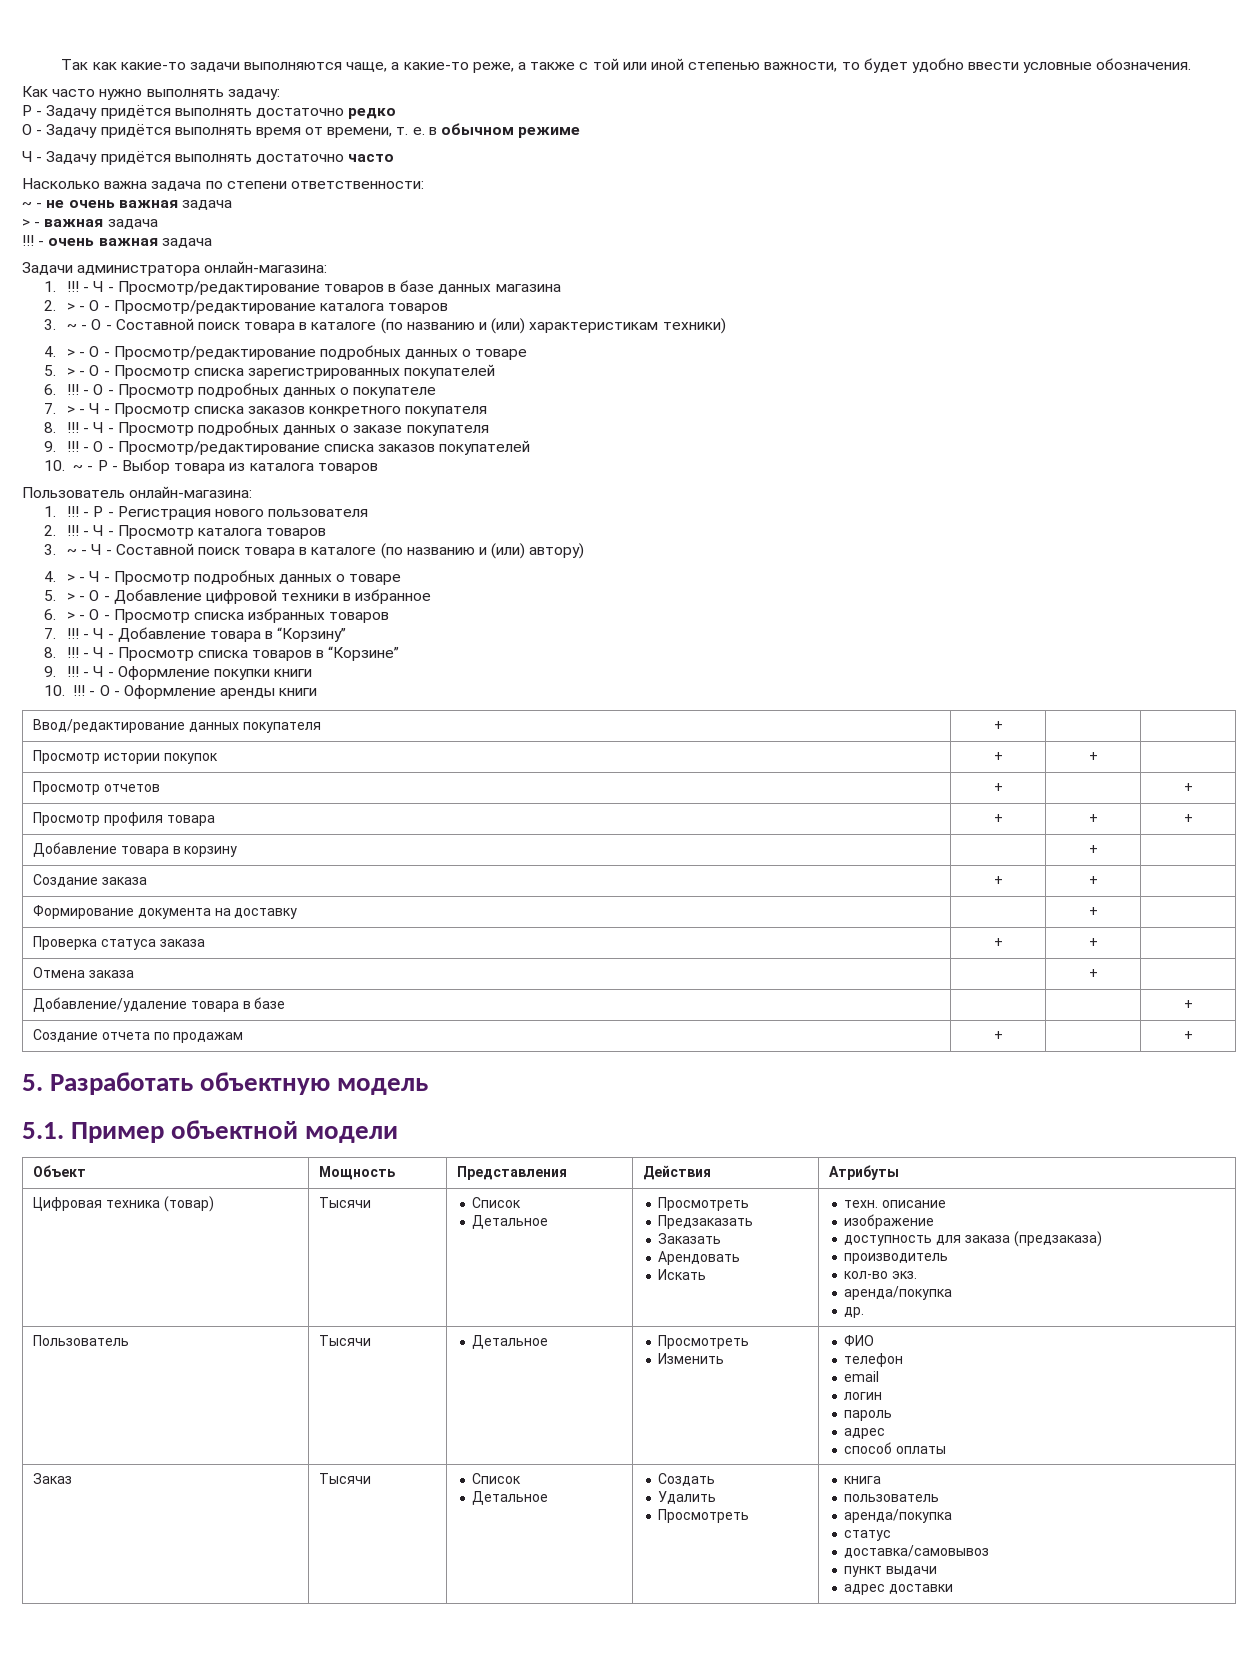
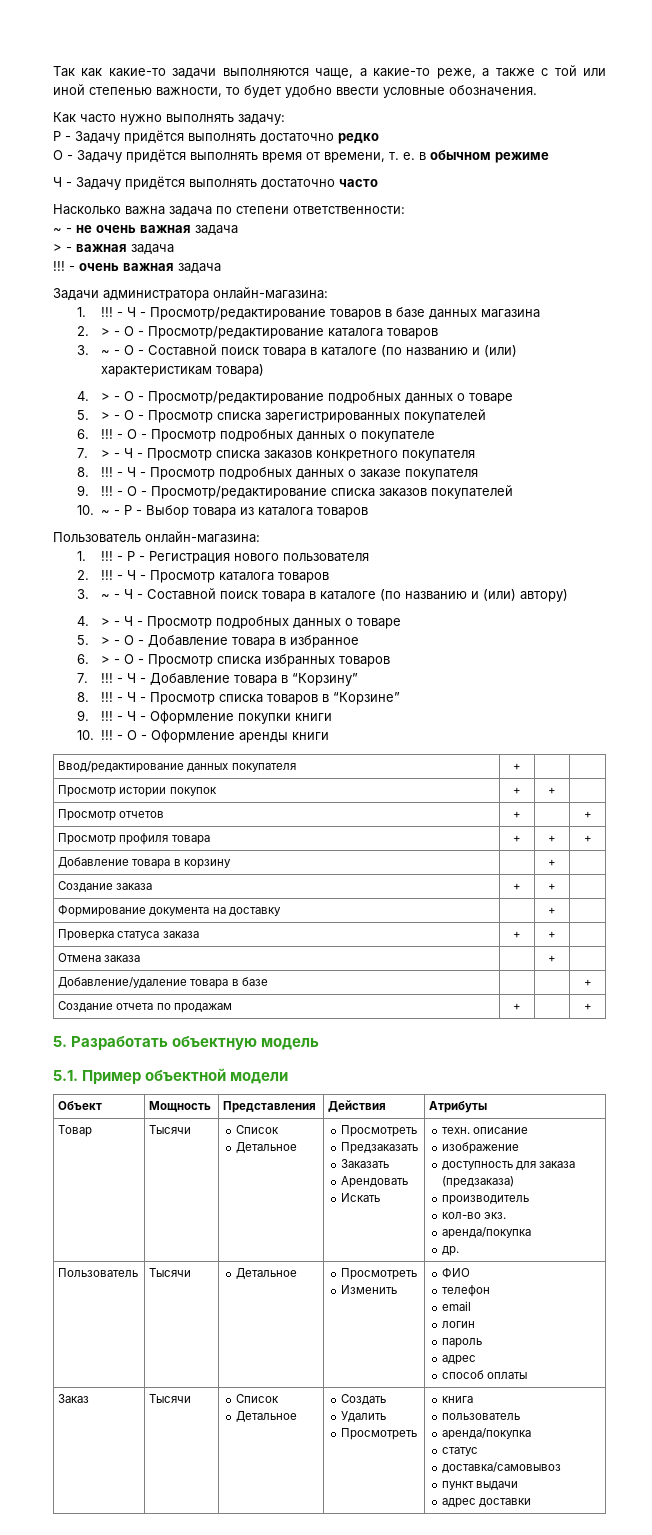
[662,318,726,334] техники) -> [215,364,264,377] товара)
[205,589,340,604] цифровой техники -> [231,637,275,648] товара
[32,1196,214,1212] Цифровая техника (товар) -> [58,1125,93,1137] Товар

